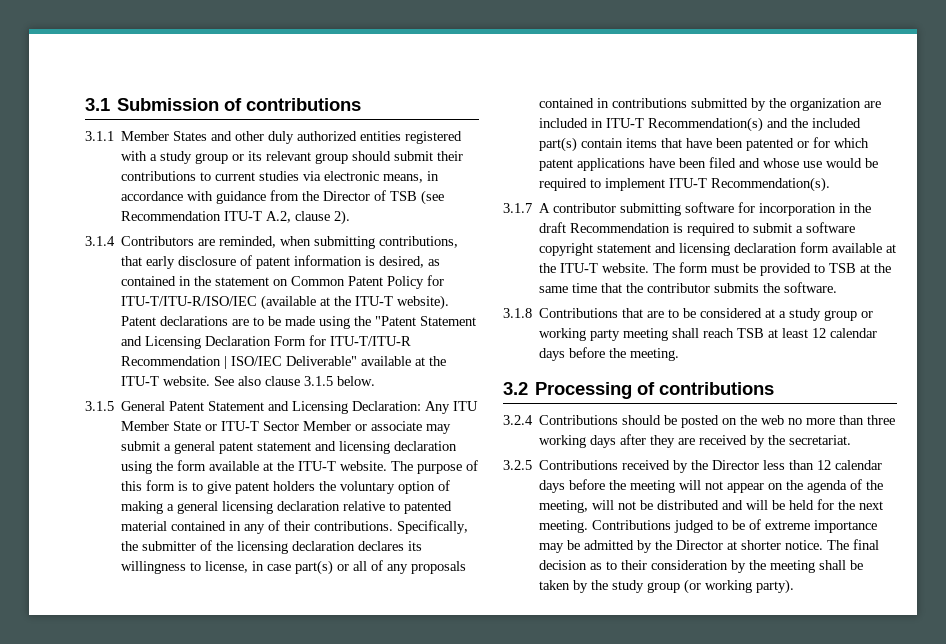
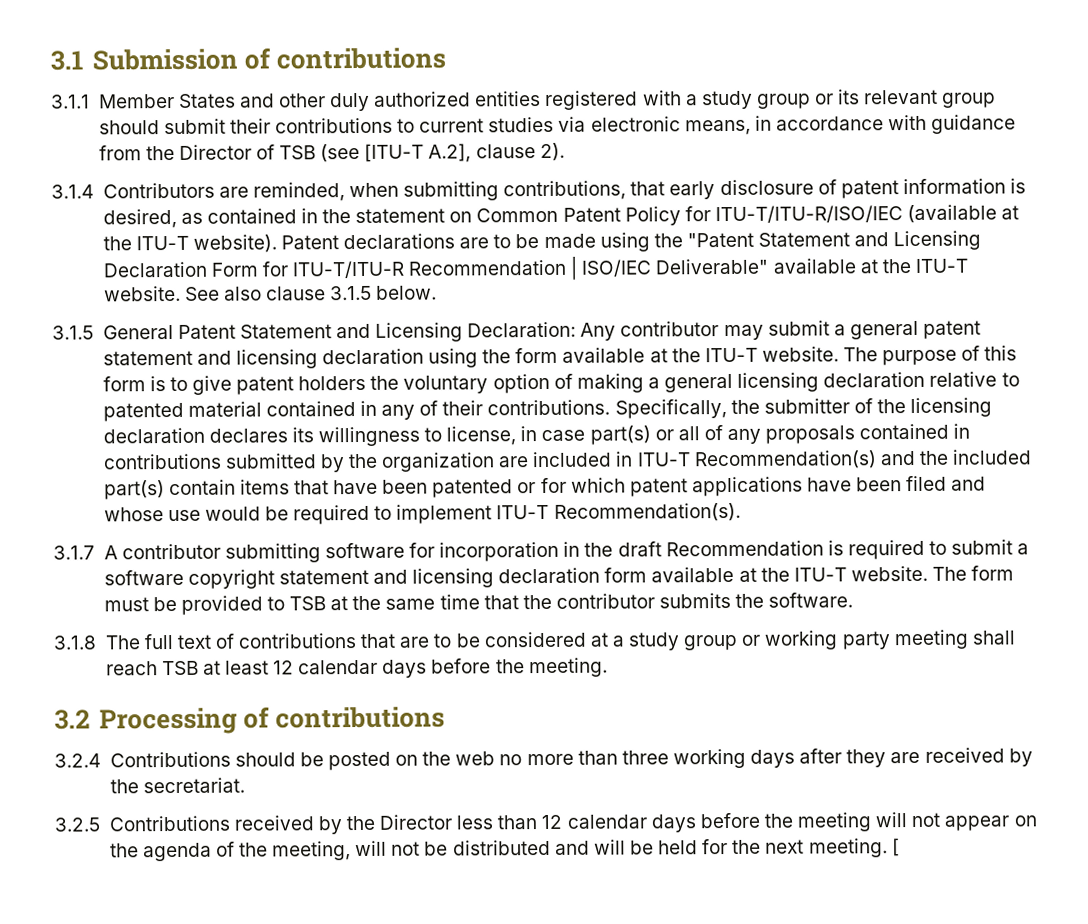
[121,211,292,223] Recommendation ITU-T A.2, -> [364,143,472,163] [ITU-T A.2],
[453,401,479,411] [121,421,423,431] ITU Member State or ITU-T Sector Member or associate -> [620,321,720,337] contributor
[539,308,619,318] Contributions -> [104,633,358,650] The full text of contributions
[592,519,878,533] [539,539,880,553] [539,560,864,573] [539,579,795,594] Contributions judged to be of extreme importance may be admitted by the Director at shorter notice. The final decision as to their consideration by the meeting shall be taken by the study group (or working party). -> [891,838,900,857] [

